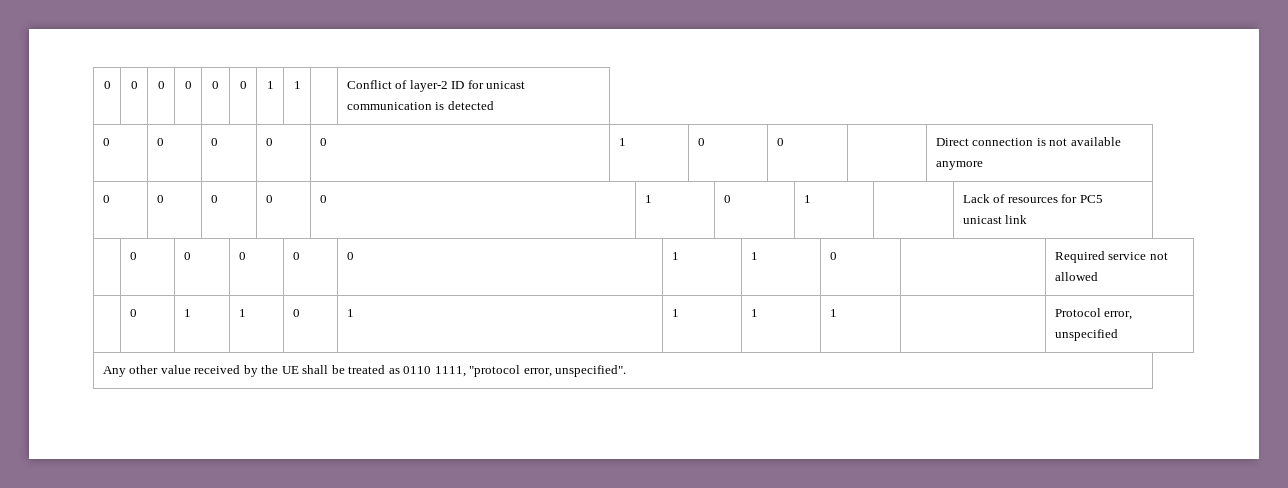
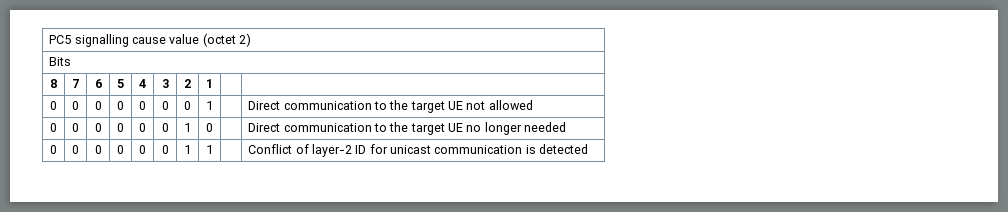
(103, 85) none -> [49,33,252,47] [49,57,72,66] [50,79,57,88] [72,79,79,88] [94,79,102,88] [117,79,124,88] [139,79,146,88] [161,79,169,88] [184,79,191,88] [206,79,213,88] [50,101,57,110] [72,101,79,110] [94,101,102,110] [117,101,124,110] [139,101,146,110] [161,101,169,110] [184,101,191,110] [206,101,213,110] [248,100,533,113] [50,123,57,132] [72,123,79,132] [94,123,102,132] [117,123,124,132] [139,123,146,132] [161,123,169,132] [184,123,191,132] [206,123,213,132] [248,122,567,135] PC5 signalling cause value (octet 2) // Bits // 8 | 7 | 6 | 5 | 4 | 3 | 2 | 1 | | // 0 | 0 | 0 | 0 | 0 | 0 | 0 | 1 | | Direct communication to the target UE not allowed // 0 | 0 | 0 | 0 | 0 | 0 | 1 | 0 | | Direct communication to the target UE no longer needed //
[102,138,110,146] [156,138,164,146] [210,138,218,146] [265,138,273,146] [319,138,327,146] [618,138,626,146] [697,138,705,146] [776,138,784,146] [935,137,1121,146] [935,161,983,170] [102,195,110,203] [156,195,164,203] [210,195,218,203] [265,195,273,203] [319,195,327,203] [644,195,652,203] [723,195,731,203] [803,195,811,203] [962,194,1103,203] [962,215,1028,224] [129,252,137,260] [183,252,191,260] [238,252,246,260] [292,252,300,260] [346,252,354,260] [671,252,679,260] [750,252,758,260] [829,252,837,260] [1054,251,1168,263] [1054,272,1098,281] [129,309,137,317] [183,309,191,317] [238,309,246,317] [292,309,300,317] [346,309,354,317] [671,309,679,317] [750,309,758,317] [829,309,837,317] [1054,308,1133,320] [1054,329,1118,341] [102,365,627,377] // 0 | 0 | 0 | 0 | 0 | 1 | 0 | 0 | | Direct connection is not available anymore // 0 | 0 | 0 | 0 | 0 | 1 | 0 | 1 | | Lack of resources for PC5 unicast link // | 0 | 0 | 0 | 0 | 0 | 1 | 1 | 0 | | Required service not allowed // | 0 | 1 | 1 | 0 | 1 | 1 | 1 | 1 | | Protocol error, unspecified // Any other value received by the UE shall be treated as 0110 1111, "protocol error, unspecified". -> (589, 149) none

